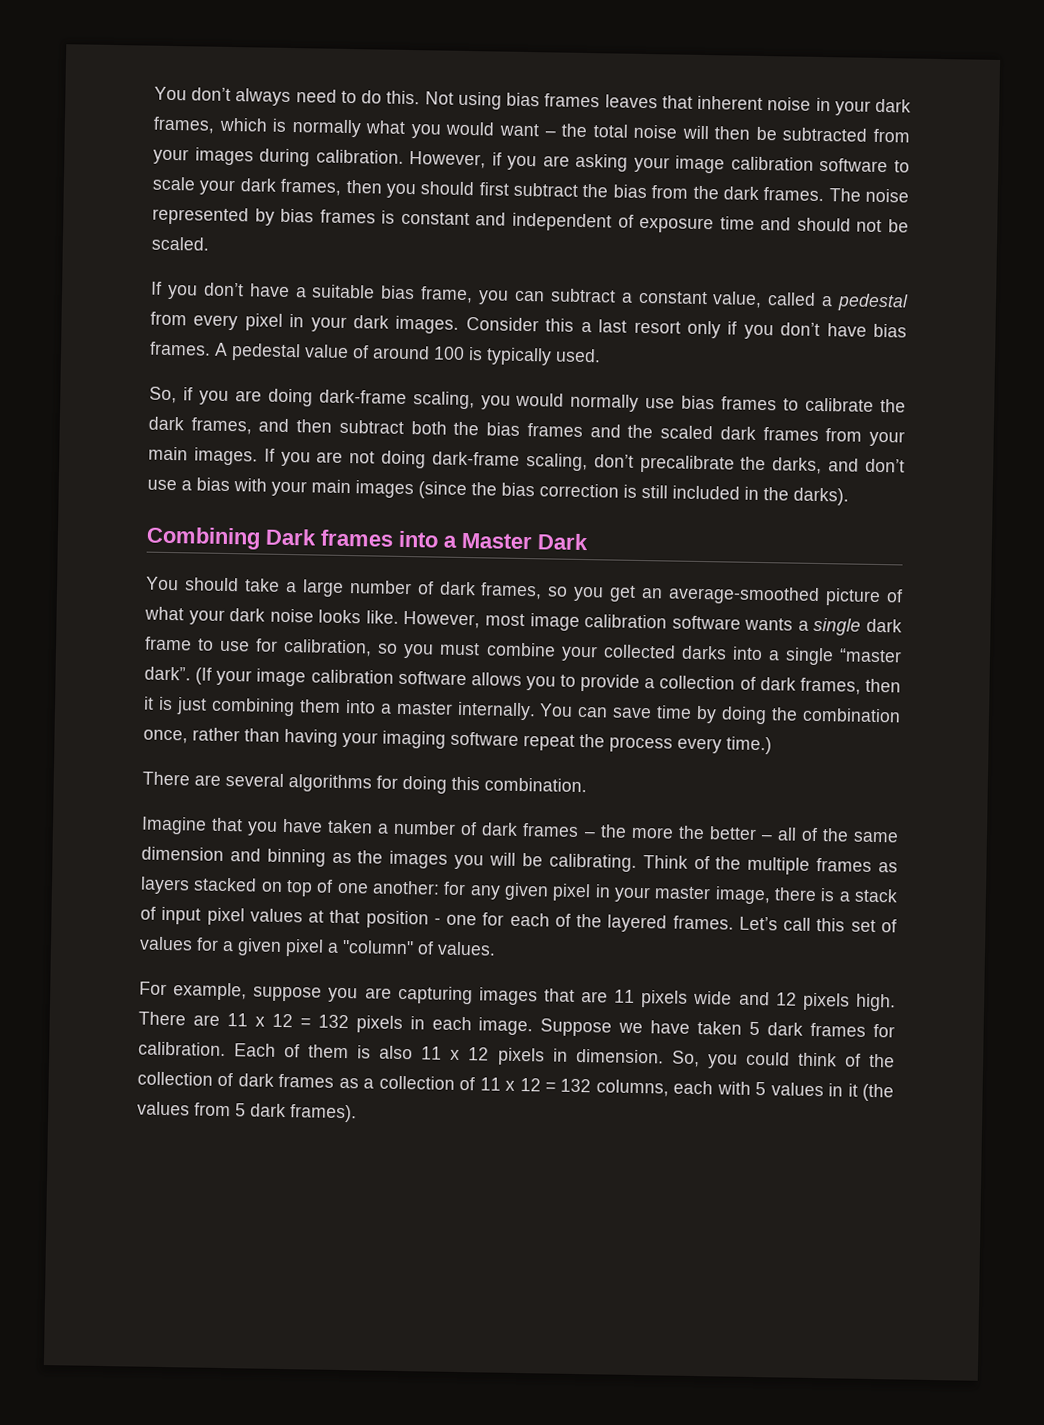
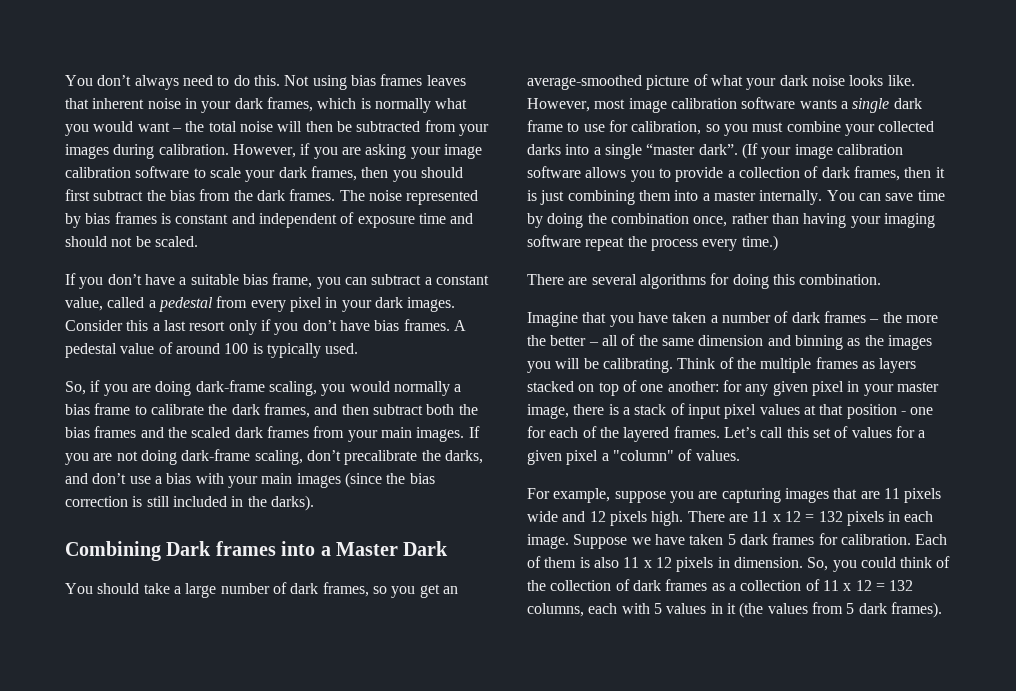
[645,395,778,411] use bias frames -> [454,384,462,392] [65,403,131,415] a bias frame

